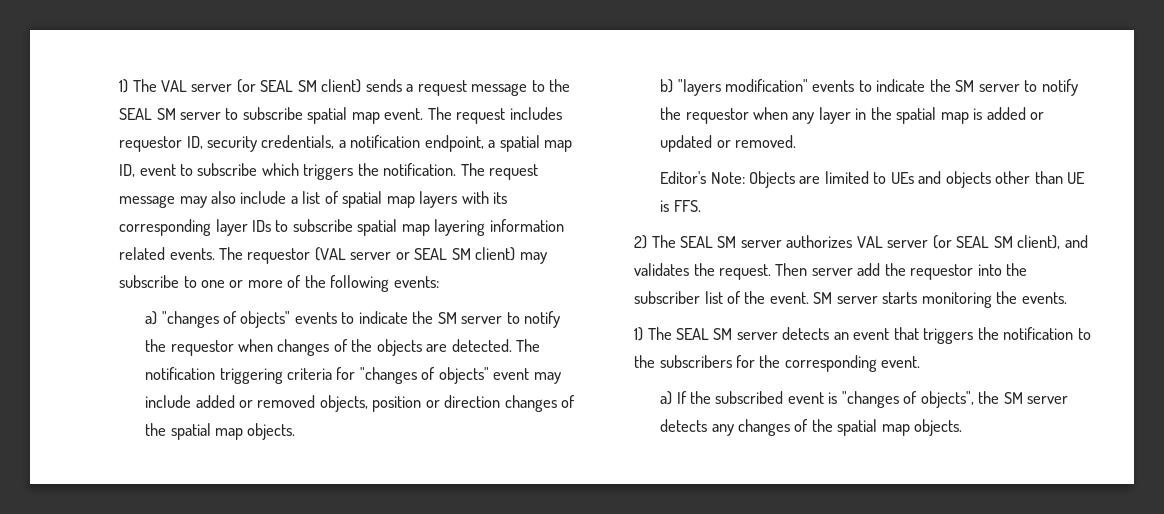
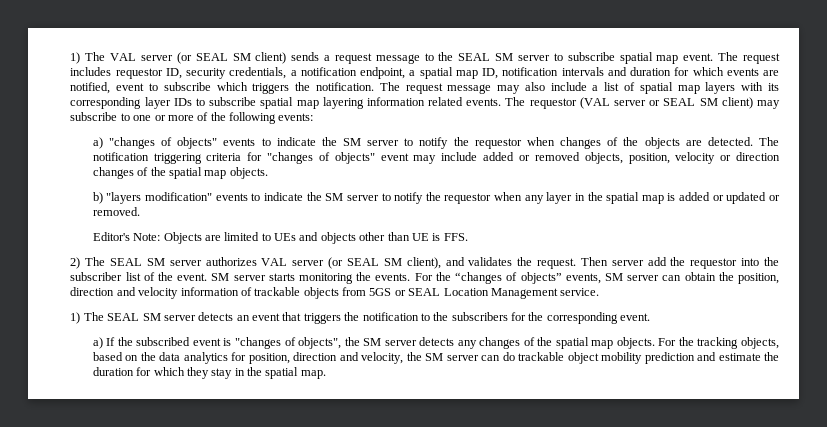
(136, 170) none -> [502,67,779,76] [70,82,111,94] notification intervals and duration for which events are notified,
[372,396,422,412] position -> [628,152,716,164] position, velocity
(1067, 298) none -> [414,272,780,284] [70,287,600,299] For the “changes of objects” events, SM server can obtain the position, direction and velocity information of trackable objects from 5GS or SEAL Location Management service.
(963, 427) none -> [658,337,779,349] [92,352,780,364] [92,367,326,379] For the tracking objects, based on the data analytics for position, direction and velocity, the SM server can do trackable object mobility prediction and estimate the duration for which they stay in the spatial map.

